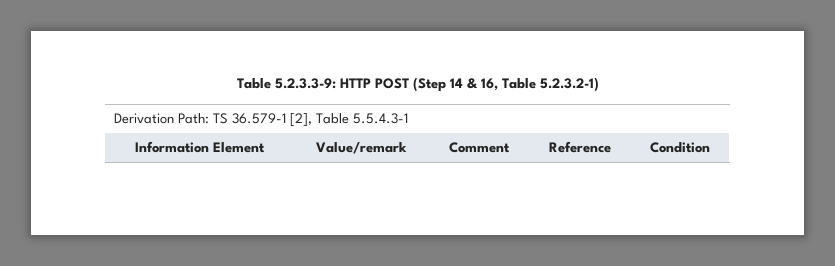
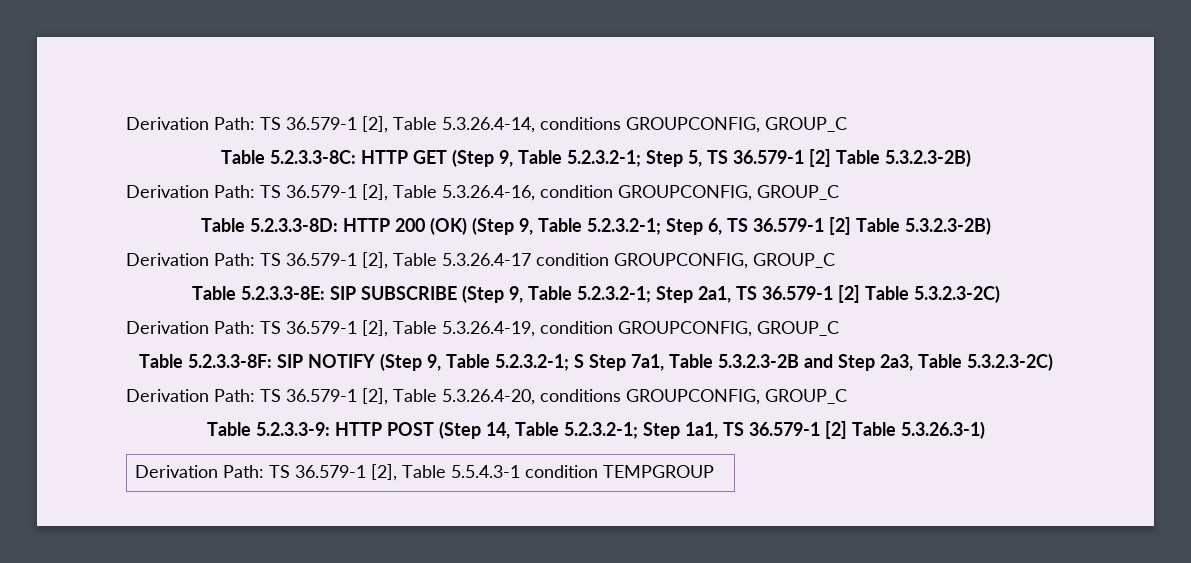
(236, 83) none -> [126,116,847,133] [220,149,971,167] [126,184,839,201] [200,217,991,235] [126,252,835,269] [191,285,1000,303] [126,320,839,337] [138,353,1053,371] [126,388,847,405] Derivation Path: TS 36.579-1 [2], Table 5.3.26.4-14, conditions GROUPCONFIG, GROUP_C // Table 5.2.3.3-8C: HTTP GET (Step 9, Table 5.2.3.2-1; Step 5, TS 36.579-1 [2] Table 5.3.2.3-2B) // Derivation Path: TS 36.579-1 [2], Table 5.3.26.4-16, condition GROUPCONFIG, GROUP_C // Table 5.2.3.3-8D: HTTP 200 (OK) (Step 9, Table 5.2.3.2-1; Step 6, TS 36.579-1 [2] Table 5.3.2.3-2B) // Derivation Path: TS 36.579-1 [2], Table 5.3.26.4-17 condition GROUPCONFIG, GROUP_C // Table 5.2.3.3-8E: SIP SUBSCRIBE (Step 9, Table 5.2.3.2-1; Step 2a1, TS 36.579-1 [2] Table 5.3.2.3-2C) // Derivation Path: TS 36.579-1 [2], Table 5.3.26.4-19, condition GROUPCONFIG, GROUP_C // Table 5.2.3.3-8F: SIP NOTIFY (Step 9, Table 5.2.3.2-1; S Step 7a1, Table 5.3.2.3-2B and Step 2a3, Table 5.3.2.3-2C) // Derivation Path: TS 36.579-1 [2], Table 5.3.26.4-20, conditions GROUPCONFIG, GROUP_C //
[449,77,599,92] 14 & 16, Table 5.2.3.2-1) -> [485,421,985,439] 14, Table 5.2.3.2-1; Step 1a1, TS 36.579-1 [2] Table 5.3.26.3-1)
[134,141,265,153] [316,142,407,154] [449,142,510,153] [548,141,611,153] [650,142,710,153] // Information Element | Value/remark | Comment | Reference | Condition -> [525,465,715,478] condition TEMPGROUP

